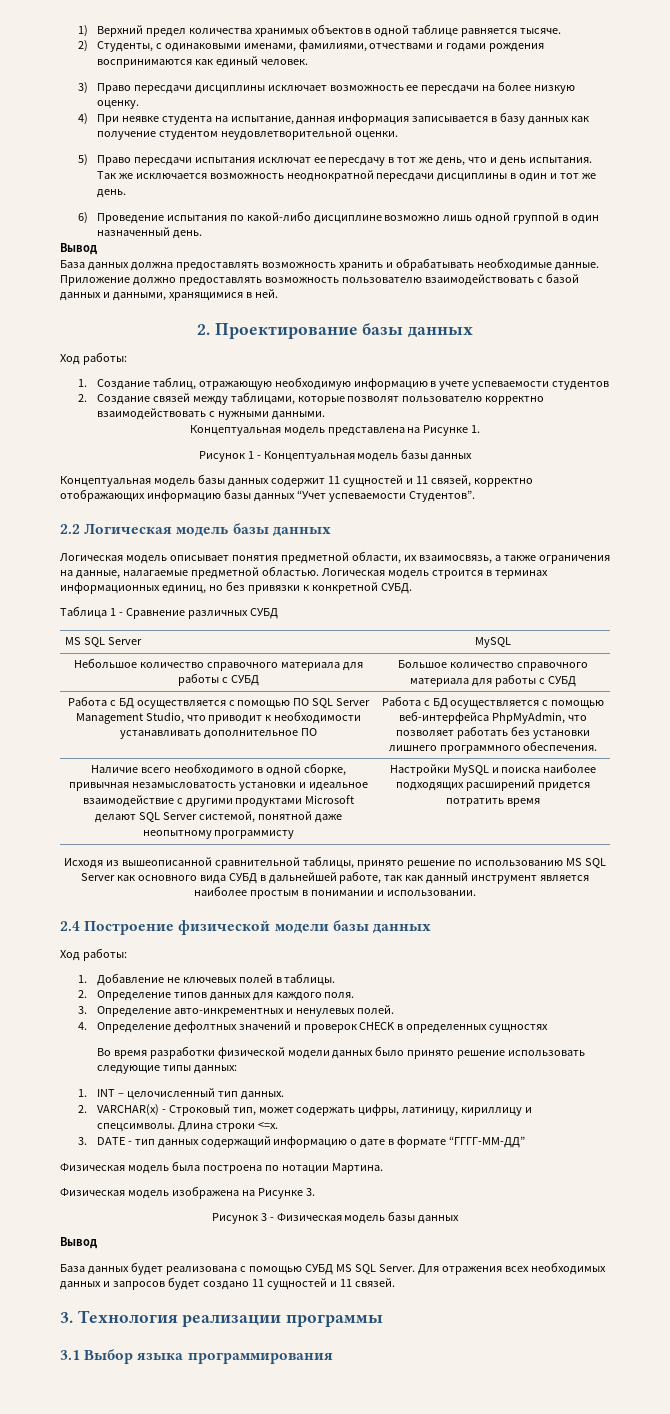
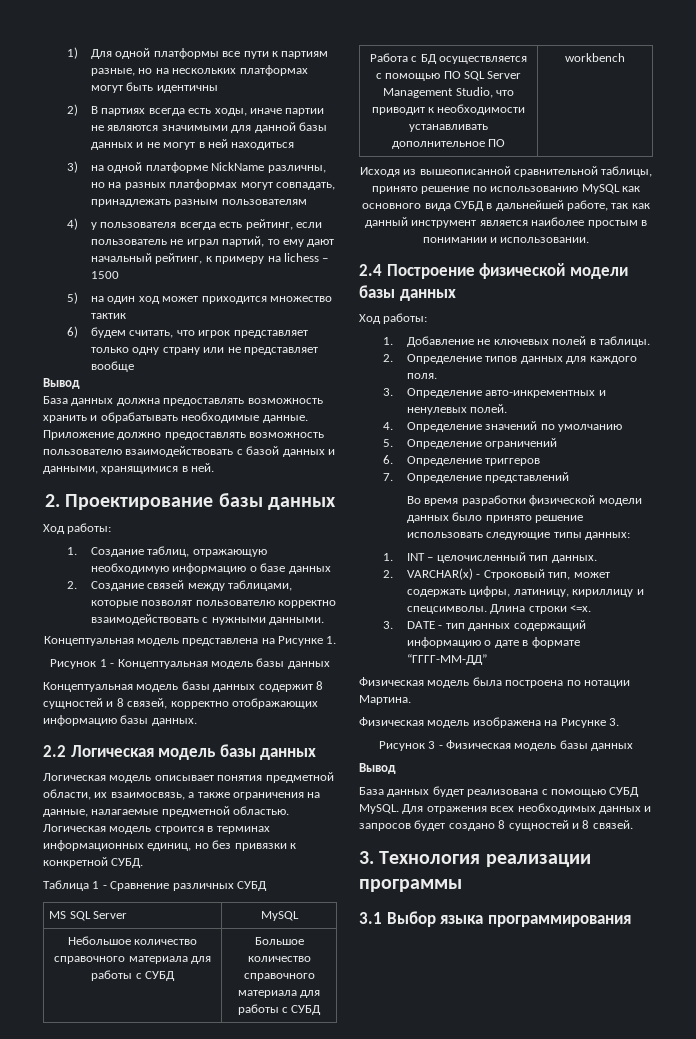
[96,24,562,37] [78,40,545,52] [96,56,308,68] [78,81,576,94] [96,100,139,109] [78,112,590,125] [96,128,398,140] [78,154,593,166] [96,170,597,182] [96,189,126,198] [78,211,600,224] [96,227,202,239] Верхний предел количества хранимых объектов в одной таблице равняется тысяче. // 2) Студенты, с одинаковыми именами, фамилиями, отчествами и годами рождения воспринимаются как единый человек. // 3) Право пересдачи дисциплины исключает возможность ее пересдачи на более низкую оценку. // 4) При неявке студента на испытание, данная информация записывается в базу данных как получение студентом неудовлетворительной оценки. // 5) Право пересдачи испытания исключат ее пересдачу в тот же день, что и день испытания. Так же исключается возможность неоднократной пересдачи дисциплины в один и тот же день. // 6) Проведение испытания по какой-либо дисциплине возможно лишь одной группой в один назначенный день. -> [91,48,329,59] [91,65,308,76] [91,82,218,93] [67,104,325,116] [91,122,327,133] [91,139,295,150] [67,161,326,173] [91,179,335,190] [91,199,307,207] [67,218,322,230] [91,236,335,247] [91,253,329,264] [91,271,120,279] [67,292,332,304] [91,313,127,319] [67,326,308,338] [91,347,318,355] [91,361,135,372] Для одной платформы все пути к партиям разные, но на нескольких платформах могут быть идентичны // 2) В партиях всегда есть ходы, иначе партии не являются значимыми для данной базы данных и не могут в ней находиться // 3) на одной платформе NickName различны, но на разных платформах могут совпадать, принадлежать разным пользователям // 4) у пользователя всегда есть рейтинг, если пользователь не играл партий, то ему дают начальный рейтинг, к примеру на lichess – 1500 // 5) на один ход может приходится множество тактик // 6) будем считать, что игрок представляет только одну страну или не представляет вообще
[430,381,610,390] в учете успеваемости студентов -> [249,563,331,574] о базе данных
[327,475,428,487] 11 сущностей и 11 -> [315,681,323,690] [43,698,124,709] 8 сущностей и 8
[253,490,475,502] данных “Учет успеваемости Студентов”. -> [151,718,197,726] данных.
[381,696,605,709] [399,711,587,724] [396,726,590,739] [388,741,598,754] [91,763,346,776] [69,782,368,791] [82,795,355,807] [95,811,342,823] [142,830,295,839] [389,763,597,776] [396,779,590,791] [446,798,540,807] Работа с БД осуществляется с помощью веб-интерфейса PhpMyAdmin, что позволяет работать без установки лишнего программного обеспечения. // Наличие всего необходимого в одной сборке, привычная незамысловатость установки и идеальное взаимодействие с другими продуктами Microsoft делают SQL Server системой, понятной даже неопытному программисту | Настройки MySQL и поиска наиболее подходящих расширений придется потратить время -> [565,53,625,62] workbench
[565,858,606,868] [80,873,115,881] MS SQL Server -> [581,184,620,194] MySQL
[173,1021,549,1033] дефолтных значений и проверок CHECK в определенных сущностях -> [485,421,623,432] [383,438,558,449] [383,455,541,466] [383,472,570,483] значений по умолчанию // 5. Определение ограничений // 6. Определение триггеров // 7. Определение представлений
[335,1264,415,1274] MS SQL Server. -> [359,804,399,814] MySQL.
[251,1278,352,1290] 11 сущностей и 11 -> [498,820,590,831] 8 сущностей и 8

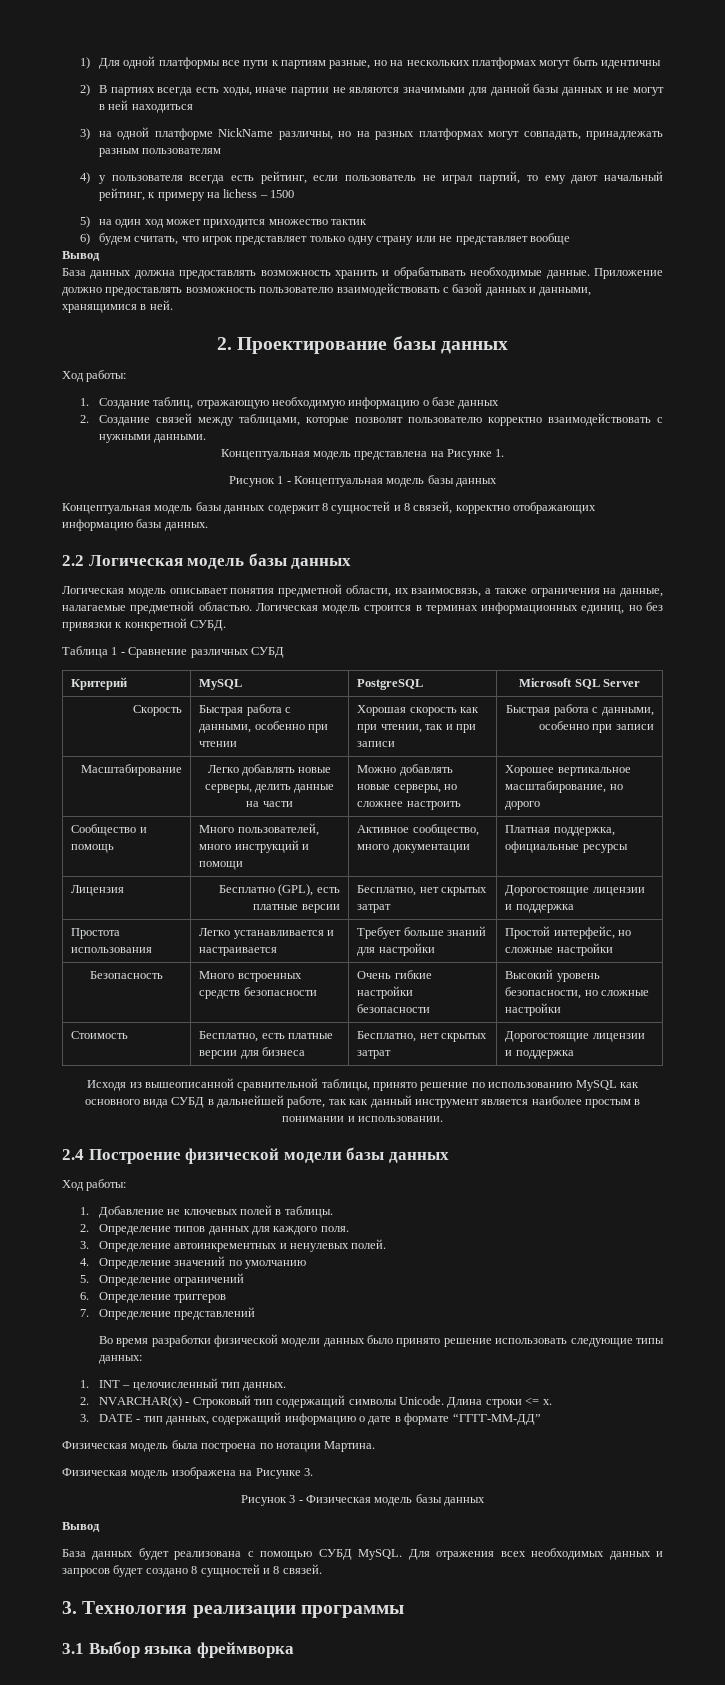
[49,911,128,921] [260,911,299,921] [67,936,198,945] [54,956,211,964] [91,970,175,981] [254,937,304,945] [247,956,311,962] [243,973,315,981] [237,990,321,998] [237,1004,322,1015] [369,53,528,64] [375,71,522,81] [383,87,514,98] [371,104,526,115] [409,124,488,132] [391,139,506,149] [565,53,625,62] MS SQL Server | MySQL // Небольшое количество справочного материала для работы с СУБД | Большое количество справочного материала для работы с СУБД // Работа с БД осуществляется с помощью ПО SQL Server Management Studio, что приводит к необходимости устанавливать дополнительное ПО | workbench -> [71,677,128,690] [199,679,243,690] [357,679,424,690] [519,678,640,689] [132,705,182,716] [199,704,292,716] [199,721,329,733] [199,741,238,747] [357,705,480,716] [357,724,476,733] [357,741,396,747] [506,704,654,716] [538,721,654,733] [80,764,182,776] [207,764,332,776] [204,784,335,793] [246,801,293,807] [357,764,453,776] [357,784,458,793] [357,801,461,810] [505,765,631,776] [505,781,623,793] [505,801,541,810] [71,824,147,836] [71,844,115,853] [199,823,319,836] [199,840,310,853] [199,861,244,870] [357,824,479,836] [357,844,470,853] [505,825,615,836] [505,841,628,853] [71,885,125,896] [218,884,340,896] [253,904,340,913] [357,885,488,896] [357,904,392,913] [505,885,645,896] [505,904,574,913] [71,928,121,939] [71,947,153,953] [199,928,335,939] [199,947,278,956] [357,926,487,939] [357,943,435,956] [505,926,632,939] [505,943,613,956] [90,971,163,979] [199,971,302,982] [199,987,317,999] [357,970,432,979] [357,986,414,999] [357,1004,431,1013] [505,969,600,982] [505,987,650,999] [505,1003,562,1016] [71,1031,129,1039] [199,1031,334,1042] [199,1047,306,1059] [357,1031,488,1042] [357,1050,392,1059] [505,1031,645,1042] [505,1050,574,1059] Критерий | MySQL | PostgreSQL | Microsoft SQL Server // Скорость | Быстрая работа с данными, особенно при чтении | Хорошая скорость как при чтении, так и при записи | Быстрая работа с данными, особенно при записи // Масштабирование | Легко добавлять новые серверы, делить данные на части | Можно добавлять новые серверы, но сложнее настроить | Хорошее вертикальное масштабирование, но дорого // Сообщество и помощь | Много пользователей, много инструкций и помощи | Активное сообщество, много документации | Платная поддержка, официальные ресурсы // Лицензия | Бесплатно (GPL), есть платные версии | Бесплатно, нет скрытых затрат | Дорогостоящие лицензии и поддержка // Простота использования | Легко устанавливается и настраивается | Требует больше знаний для настройки | Простой интерфейс, но сложные настройки // Безопасность | Много встроенных средств безопасности | Очень гибкие настройки безопасности | Высокий уровень безопасности, но сложные настройки // Стоимость | Бесплатно, есть платные версии для бизнеса | Бесплатно, нет скрытых затрат | Дорогостоящие лицензии и поддержка
[485,390,596,398] авто-инкрементных -> [174,1243,278,1252] автоинкрементных
[407,568,474,580] VARCHAR(x) -> [98,1396,182,1408] NVARCHAR(x)
[548,572,610,580] [407,586,644,597] [407,604,592,614] тип, может содержать цифры, латиницу, кириллицу и спецсимволы. Длина строки <=x. -> [253,1395,552,1408] тип содержащий символы Unicode. Длина строки <= x.
[468,623,511,631] данных -> [165,1416,209,1425] данных,
[487,915,631,927] программирования -> [196,1642,294,1658] фреймворка

